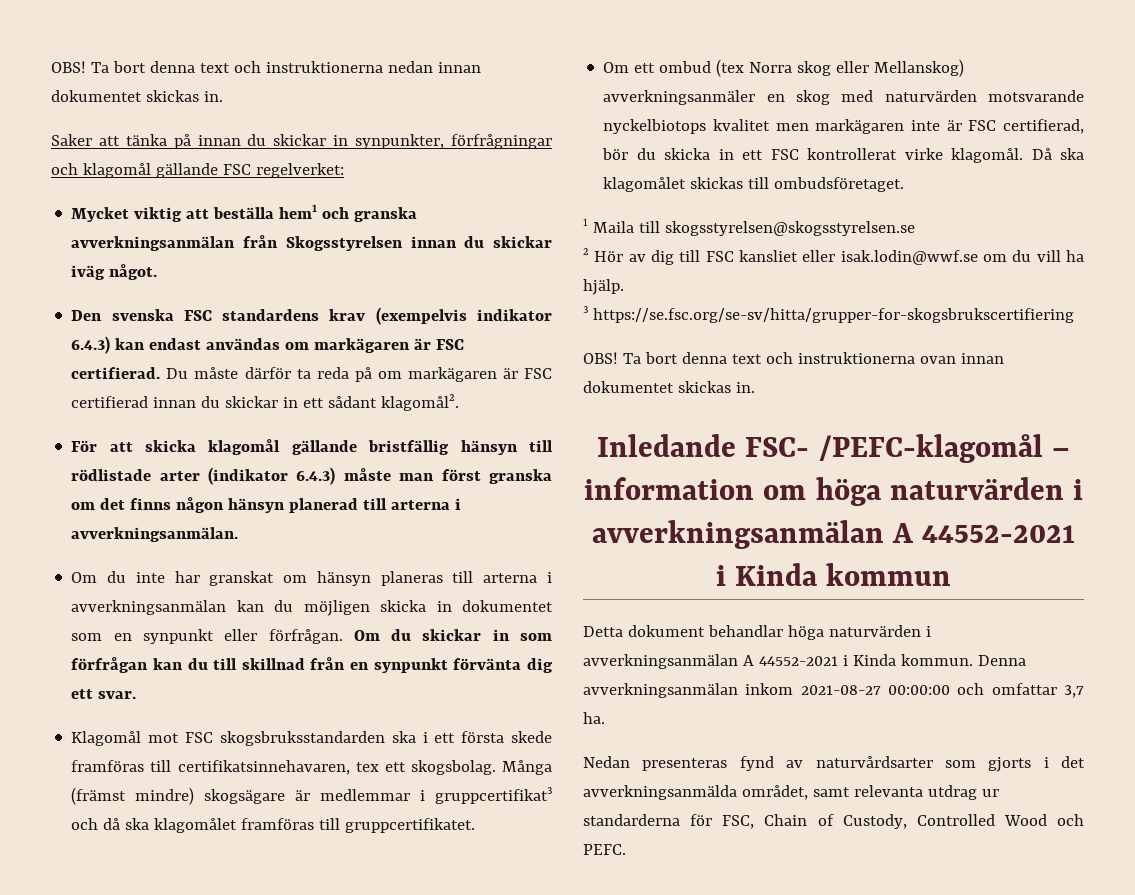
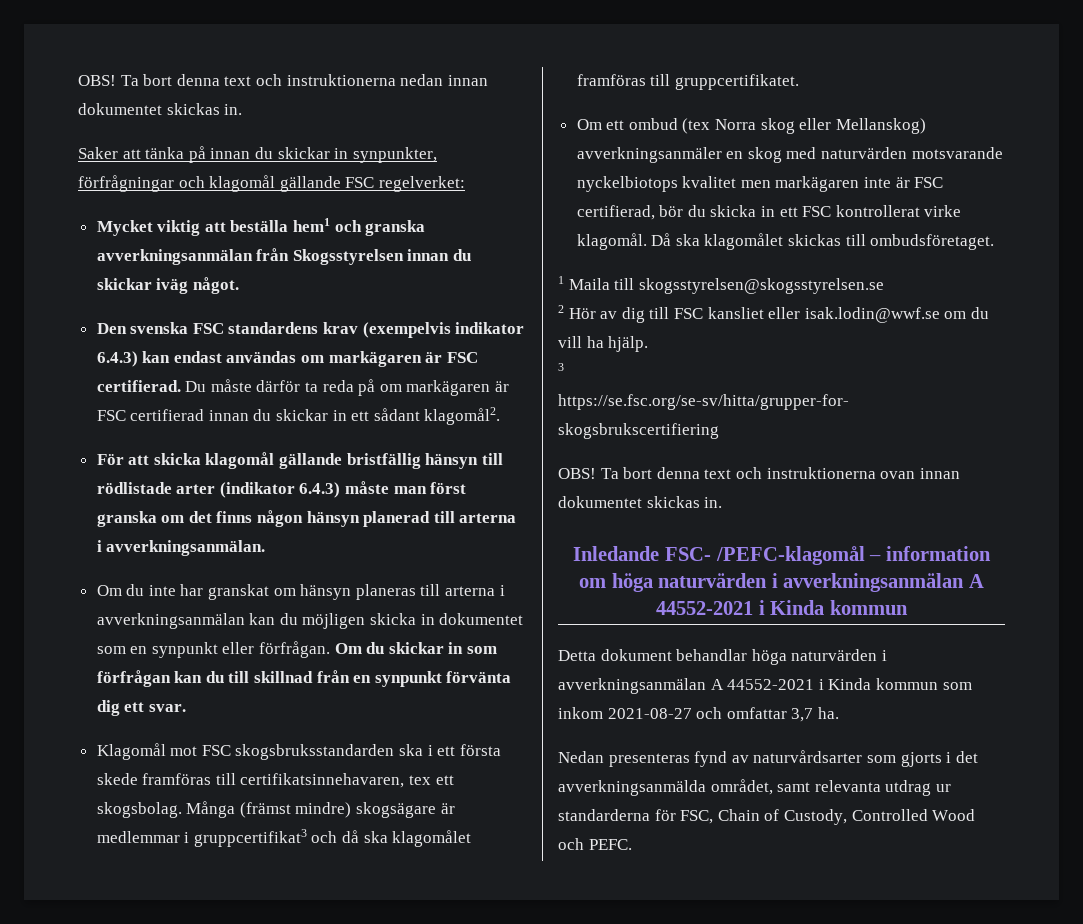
[900,654,1026,666] [583,683,738,698] kommun. Denna avverkningsanmälan -> [875,678,972,690] kommun som
[888,685,950,695] 00:00:00 -> (692, 713) none

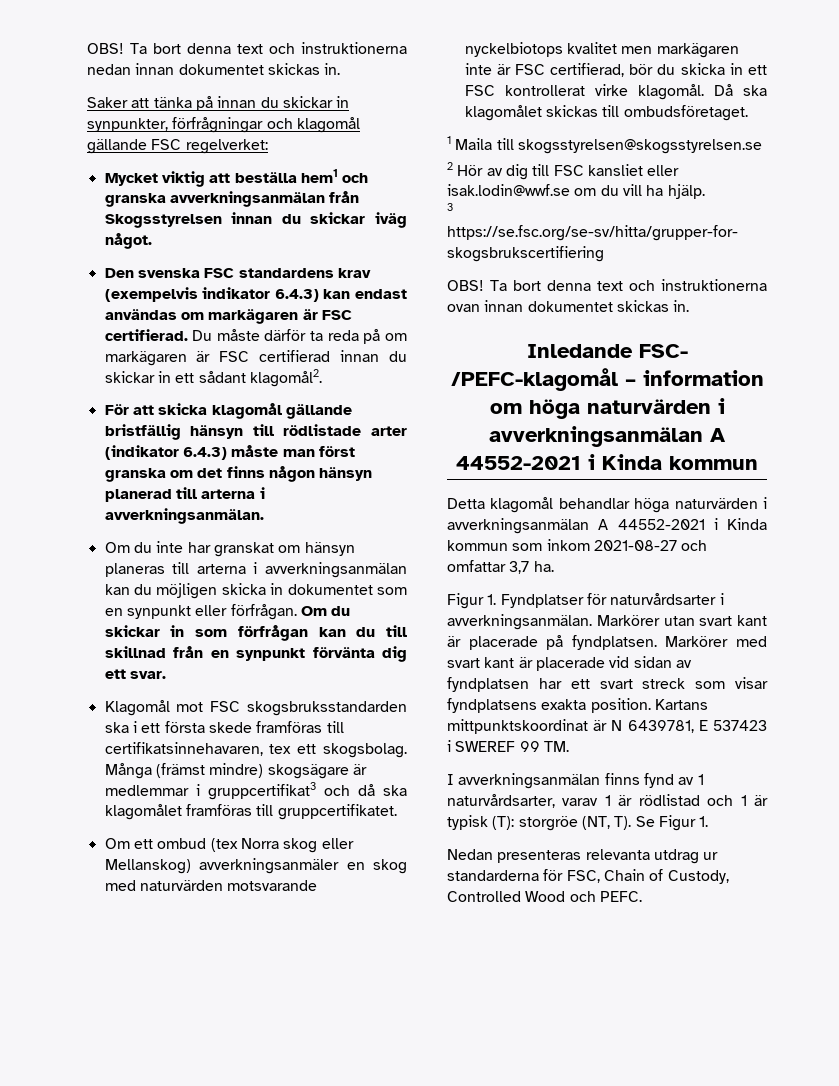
[600,649,672,661] dokument -> [490,497,554,513] klagomål
[558,750,978,767] [558,779,811,796] Nedan presenteras fynd av naturvårdsarter som gjorts i det avverkningsanmälda området, samt -> [447,593,724,609] [447,614,767,630] [447,635,767,650] [447,656,692,671] [447,677,768,692] [447,698,708,713] [447,719,767,734] [447,740,569,752] [447,773,704,789] [447,794,768,808] [447,815,709,831] [447,849,582,863] Figur 1. Fyndplatser för naturvårdsarter i avverkningsanmälan. Markörer utan svart kant är placerade på fyndplatsen. Markörer med svart kant är placerade vid sidan av fyndplatsen har ett svart streck som visar fyndplatsens exakta position. Kartans mittpunktskoordinat är N 6439781, E 537423 i SWEREF 99 TM. // I avverkningsanmälan finns fynd av 1 naturvårdsarter, varav 1 är rödlistad och 1 är typisk (T): storgröe (NT, T). Se Figur 1. // Nedan presenteras

